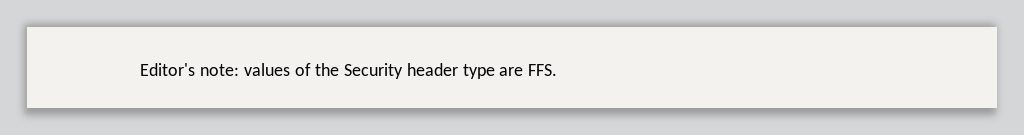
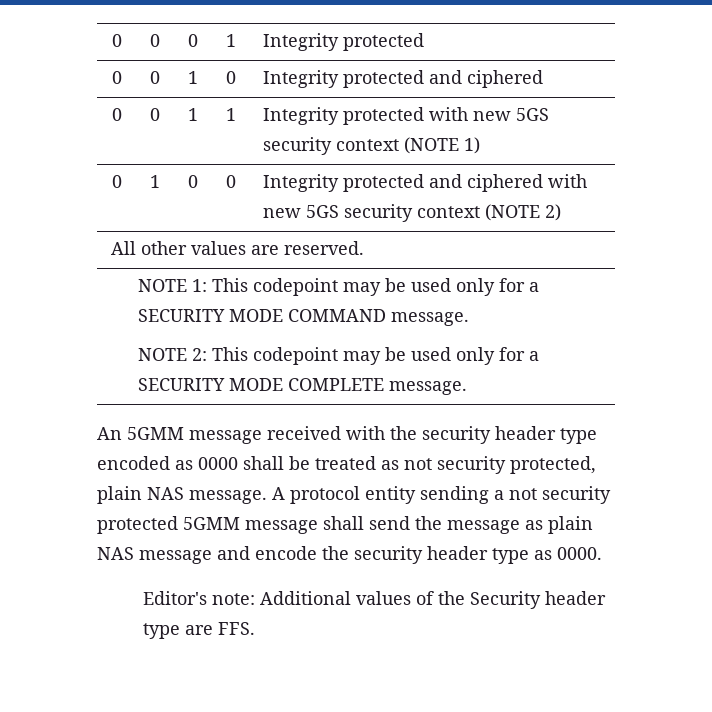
(140, 69) none -> [111,34,122,47] [149,34,160,47] [187,34,198,47] [225,34,236,47] [262,33,424,51] [111,71,122,84] [149,71,160,84] [187,71,198,84] [225,71,236,84] [262,70,543,88] [111,108,122,121] [149,108,160,121] [187,108,198,121] [225,108,236,121] [262,107,549,125] [262,137,480,155] [111,175,122,188] [149,175,160,188] [187,175,198,188] [225,175,236,188] [262,174,587,192] [262,204,561,222] [110,241,364,255] [138,278,540,296] [138,309,470,326] [138,347,540,365] [138,378,468,395] [97,426,597,444] [97,456,596,474] [97,486,611,504] [97,516,593,534] [97,546,602,564] 0 | 0 | 0 | 1 | Integrity protected // 0 | 0 | 1 | 0 | Integrity protected and ciphered // 0 | 0 | 1 | 1 | Integrity protected with new 5GS security context (NOTE 1) // 0 | 1 | 0 | 0 | Integrity protected and ciphered with new 5GS security context (NOTE 2) // All other values are reserved. // NOTE 1: This codepoint may be used only for a SECURITY MODE COMMAND message. // NOTE 2: This codepoint may be used only for a SECURITY MODE COMPLETE message. // An 5GMM message received with the security header type encoded as 0000 shall be treated as not security protected, plain NAS message. A protocol entity sending a not security protected 5GMM message shall send the message as plain NAS message and encode the security header type as 0000. //
(240, 70) none -> [260,591,352,605] Additional

